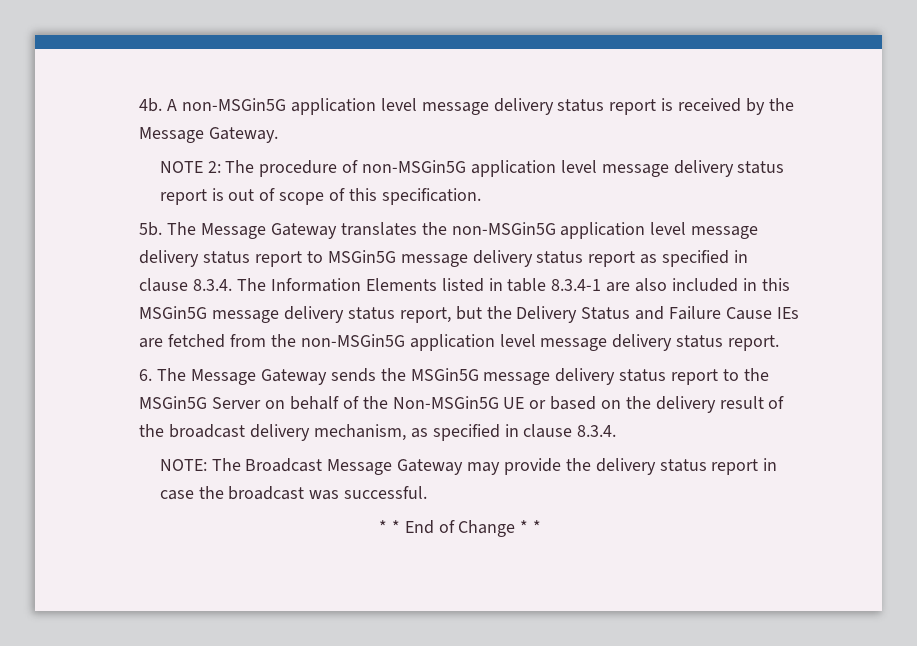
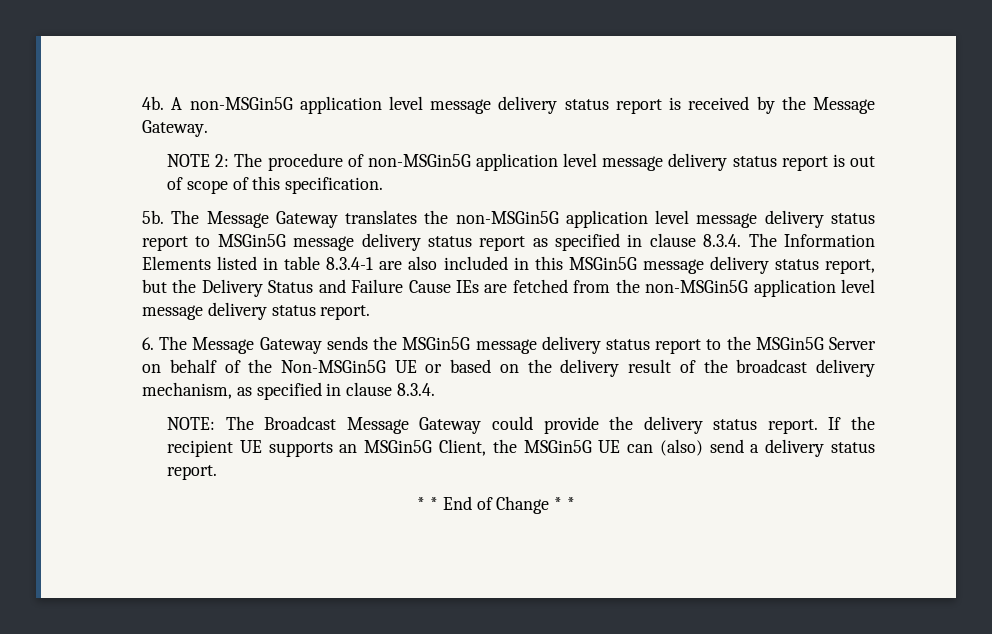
[467,462,501,475] may -> [491,416,533,430] could
[711,458,778,475] [159,486,428,500] report in case the broadcast was successful. -> [767,416,875,434] [167,439,875,457] [167,465,218,480] report. If the recipient UE supports an MSGin5G Client, the MSGin5G UE can (also) send a delivery status report.

